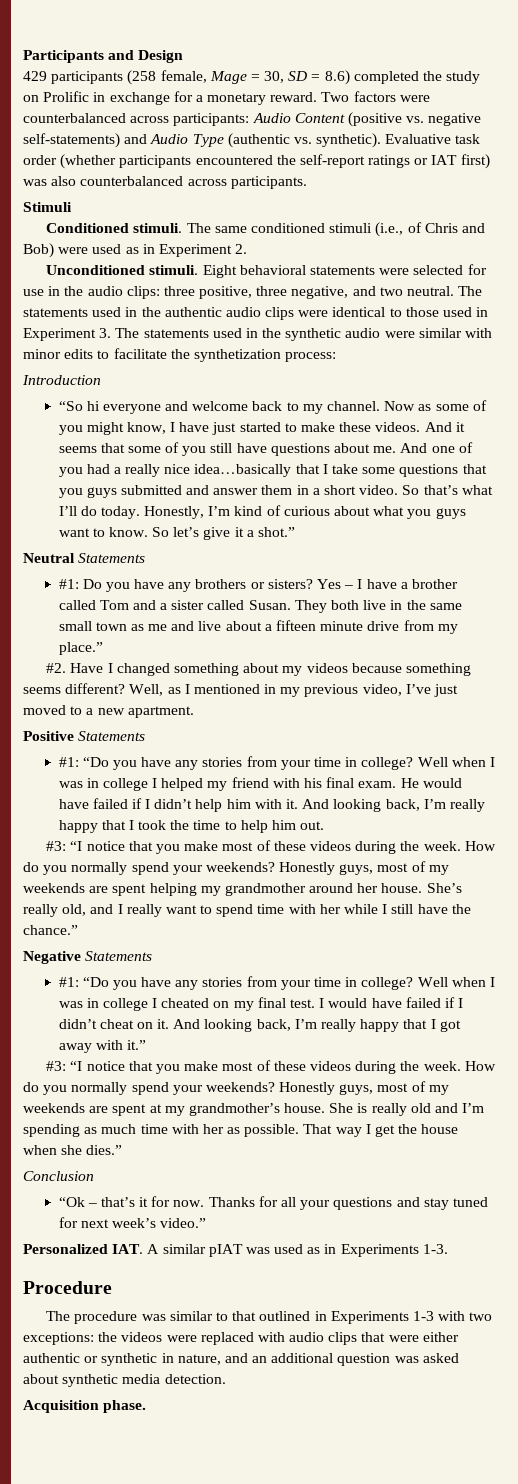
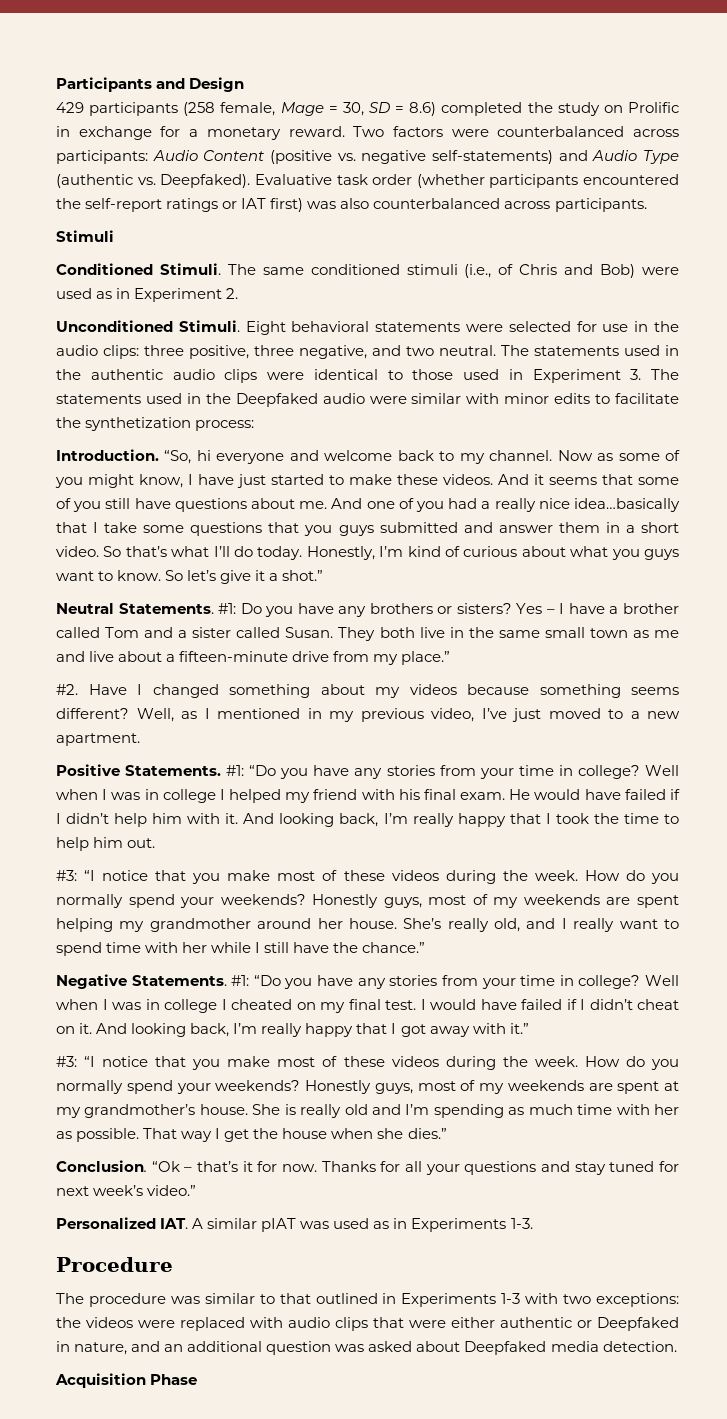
[316,133,382,148] synthetic). -> [160,174,251,188] Deepfaked).
[133,223,183,233] stimuli. -> [159,263,221,275] Stimuli.
[149,265,199,275] stimuli. -> [178,320,240,332] Stimuli.
[285,328,342,341] synthetic -> [235,393,318,407] Deepfaked
[22,375,101,385] [58,401,83,411] Introduction // “So -> [56,449,192,464] Introduction. “So,
[78,553,146,563] Statements // -> [118,603,214,614] Statements.
[276,620,364,631] fifteen minute -> [179,651,289,662] fifteen-minute
[78,731,146,741] Statements // -> [125,765,222,776] Statements.
[85,951,153,961] Statements // -> [131,975,227,986] Statements.
[23,1171,94,1181] Conclusion // -> [56,1160,147,1172] Conclusion.
[101,1353,158,1366] synthetic -> [597,1317,679,1331] Deepfaked
[62,1374,119,1387] synthetic -> [464,1341,547,1355] Deepfaked
[103,1400,147,1413] phase. -> [150,1374,198,1385] Phase

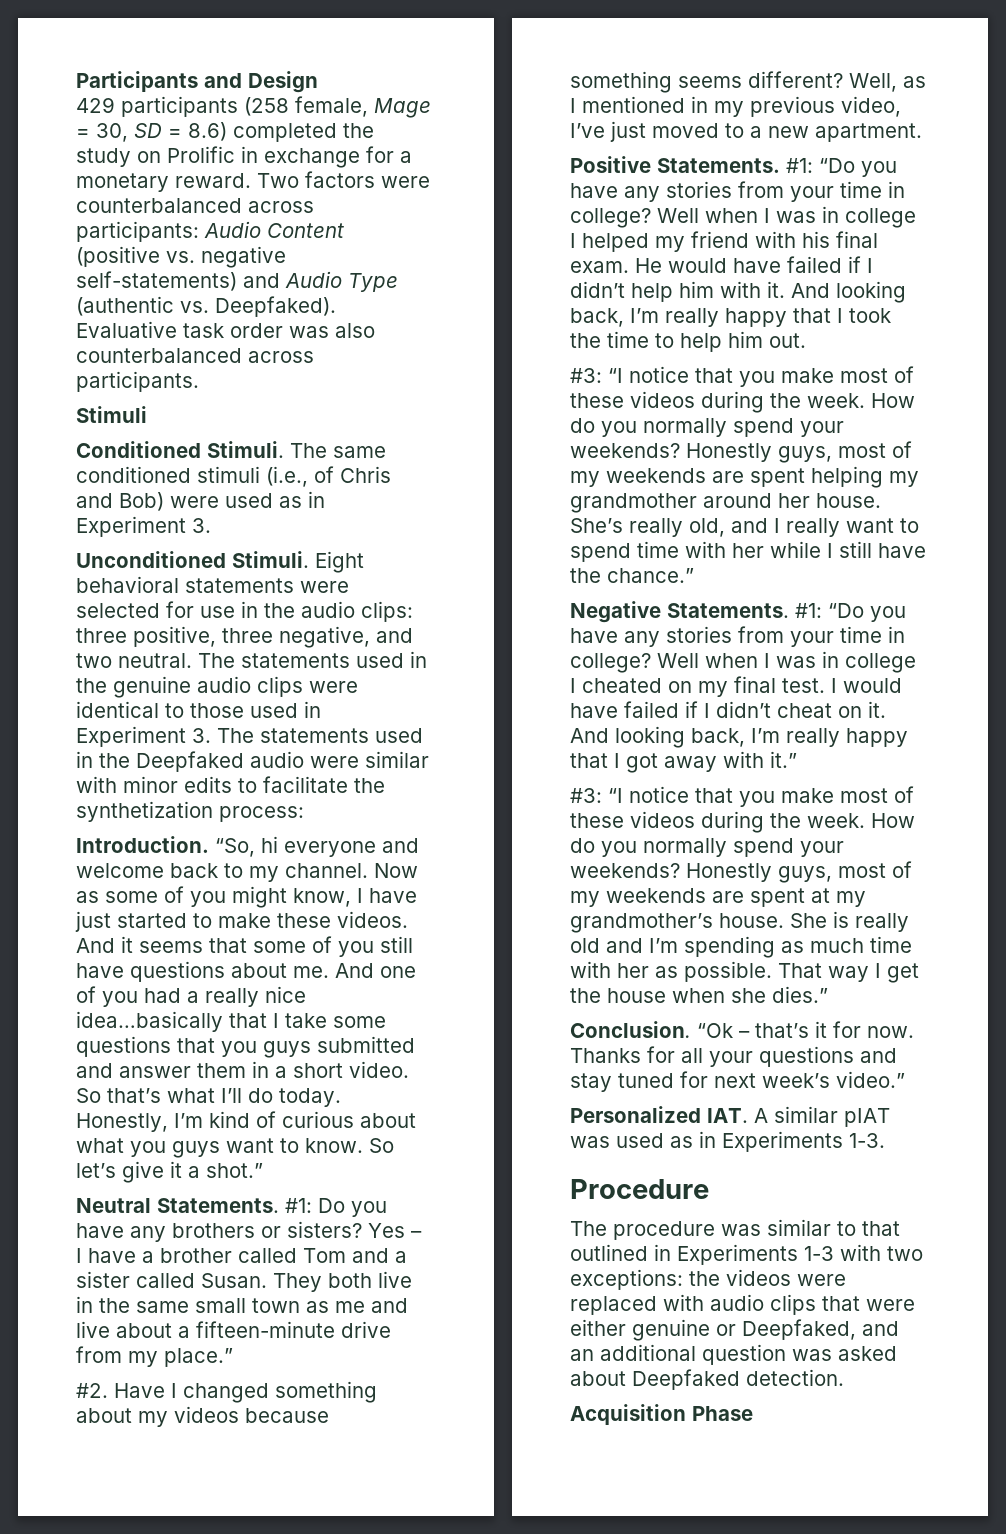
[416,174,679,188] [56,198,304,212] (whether participants encountered the self-report ratings or IAT first) -> (283, 330) none
[226,288,239,299] 2. -> [192,518,211,533] 3.
[90,369,163,380] authentic -> [113,676,191,698] genuine
[500,1317,679,1331] [56,1341,128,1355] authentic or Deepfaked in nature, -> [632,1319,856,1341] genuine or Deepfaked,
[550,1341,599,1352] media -> (740, 1379) none

